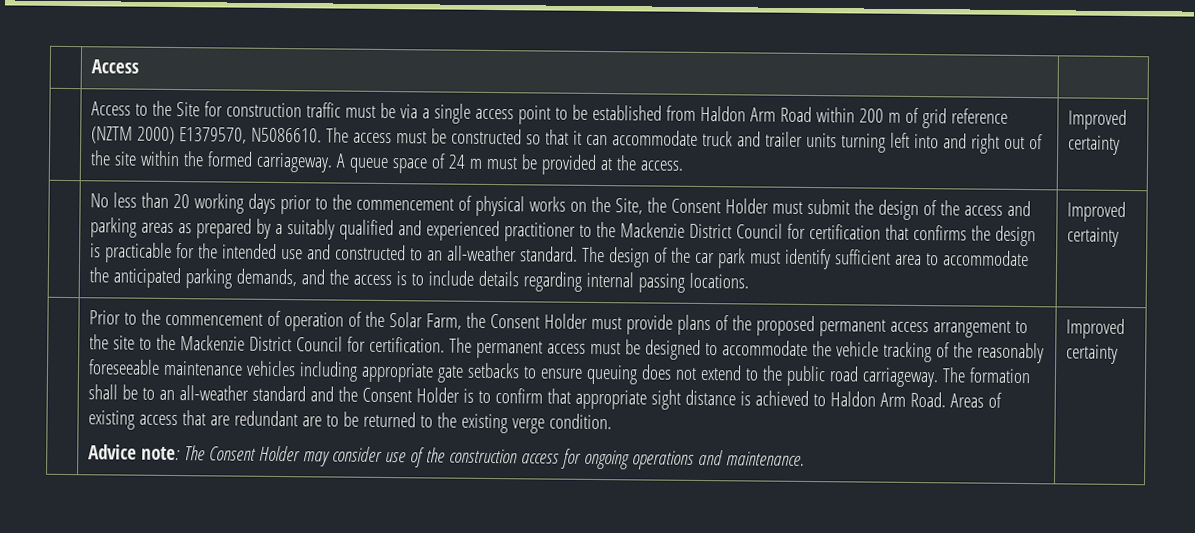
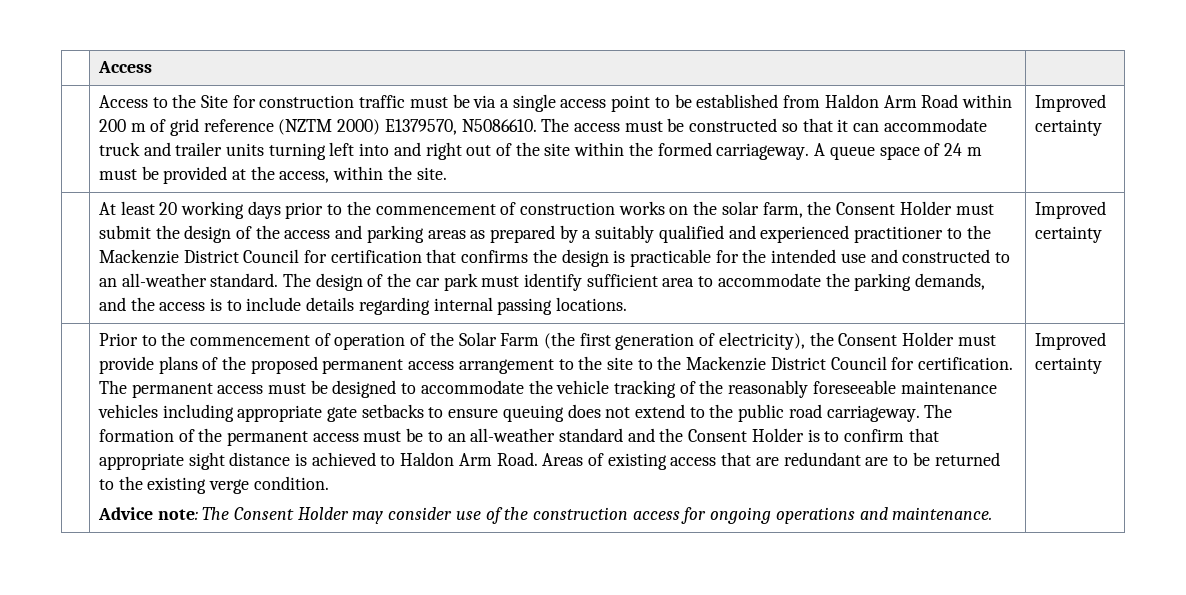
[639,160,683,171] [1068,109,1128,130] [1068,135,1121,155] [90,192,170,208] access. | Improved certainty // | No less than -> [279,166,447,183] [1034,94,1106,112] [1034,119,1102,136] [98,201,155,215] access, within the site. | Improved certainty // | At least
[475,195,526,217] physical -> [520,202,616,215] construction
[615,198,644,215] Site, -> [721,201,803,218] solar farm,
[113,267,182,289] anticipated -> (850, 280) none
[426,313,463,330] Farm, -> [500,332,805,350] Farm (the first generation of electricity),
[88,384,119,400] shall -> [178,428,402,446] of the permanent access must

